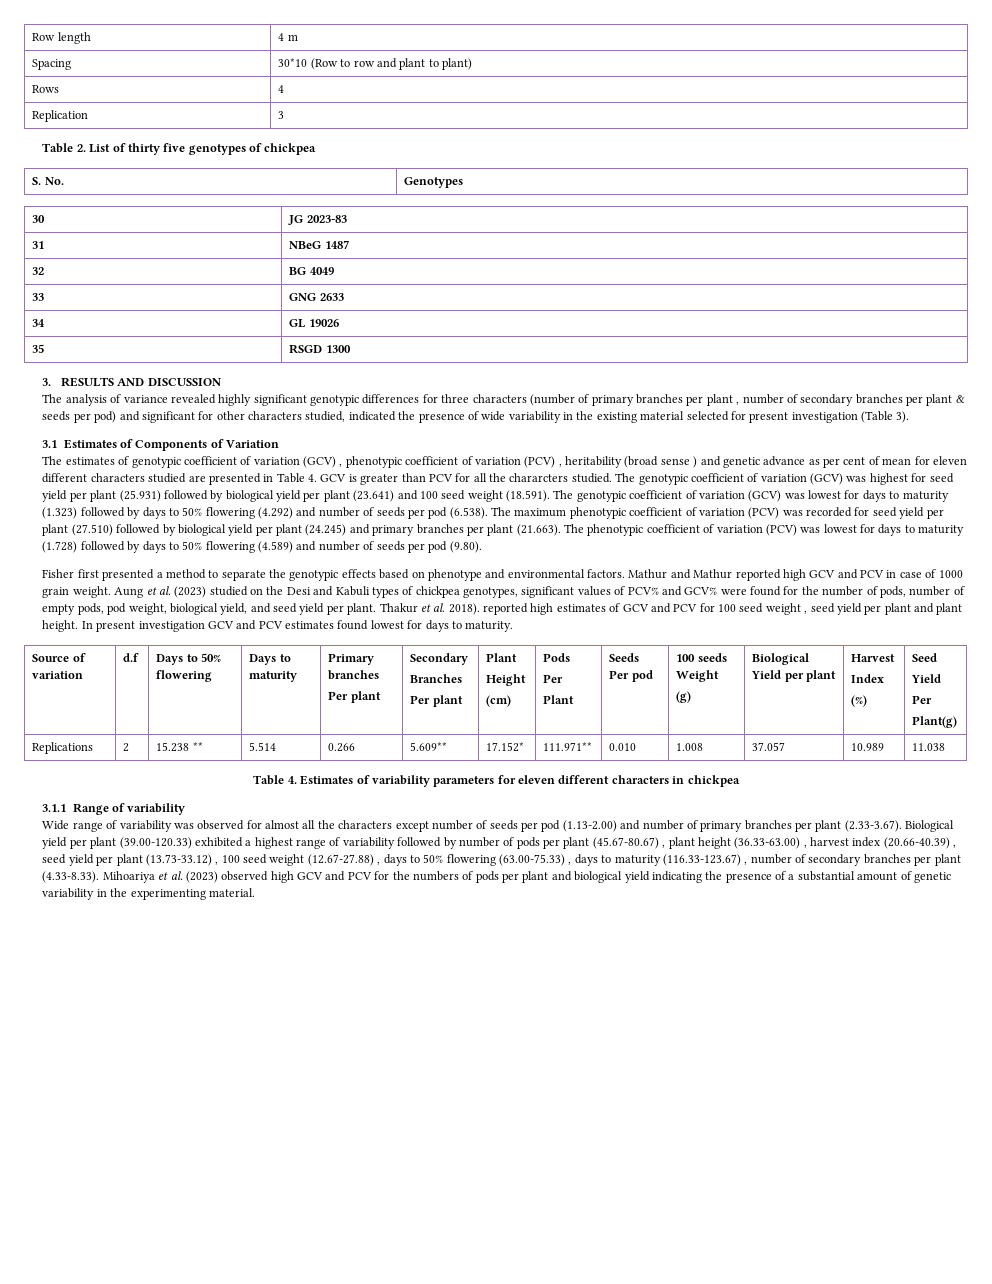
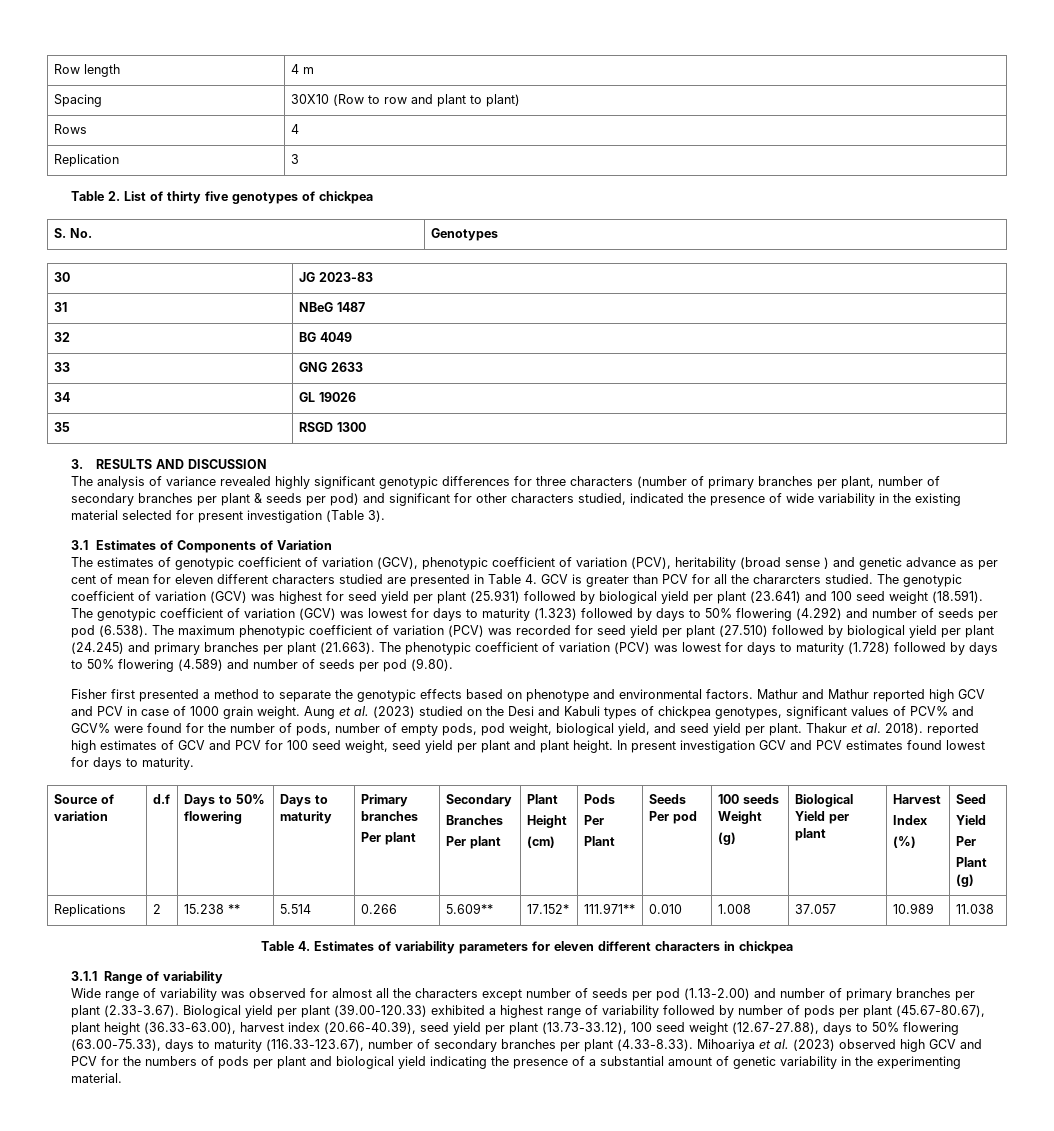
[278,58,308,67] 30*10 -> [290,94,329,104] 30X10
[706,394,740,406] plant , -> [841,476,875,489] plant,
[303,456,562,468] (GCV) , phenotypic coefficient of variation (PCV) , -> [377,557,672,570] (GCV), phenotypic coefficient of variation (PCV),
[765,603,808,615] weight , -> [345,740,389,753] weight,
[912,716,958,728] Plant(g) -> [955,857,987,867] [955,874,974,887] Plant (g)
[592,837,957,849] [42,854,748,866] (45.67-80.67) , plant height (36.33-63.00) , harvest index (20.66-40.39) , seed yield per plant (13.73-33.12) , 100 seed weight (12.67-27.88) , days to 50% flowering (63.00-75.33) , days to maturity (116.33-123.67) , -> [896,1005,986,1017] [71,1021,960,1035] [71,1039,365,1052] (45.67-80.67), plant height (36.33-63.00), harvest index (20.66-40.39), seed yield per plant (13.73-33.12), 100 seed weight (12.67-27.88), days to 50% flowering (63.00-75.33), days to maturity (116.33-123.67),

